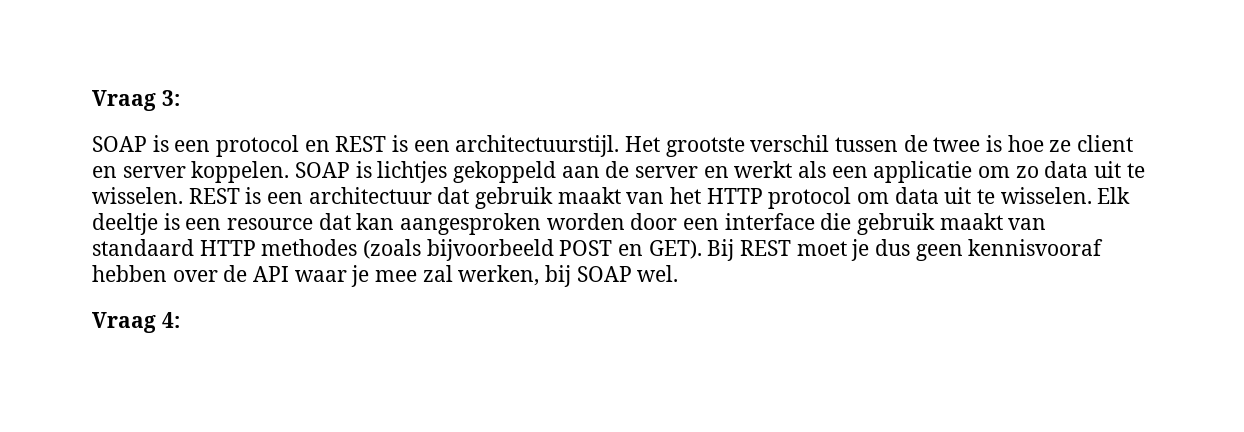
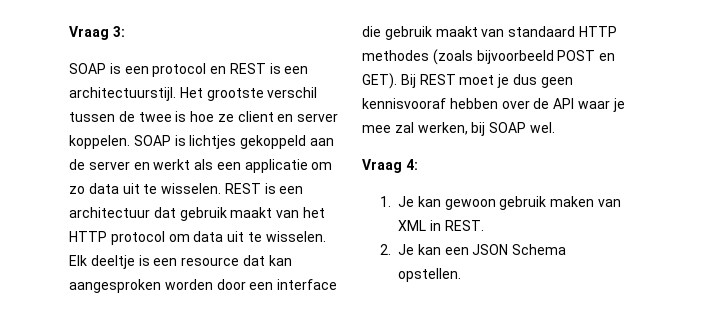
(180, 320) none -> [379,196,621,210] [397,220,484,231] [379,244,567,255] [397,268,461,282] // 1. Je kan gewoon gebruik maken van XML in REST. // 2. Je kan een JSON Schema opstellen.

